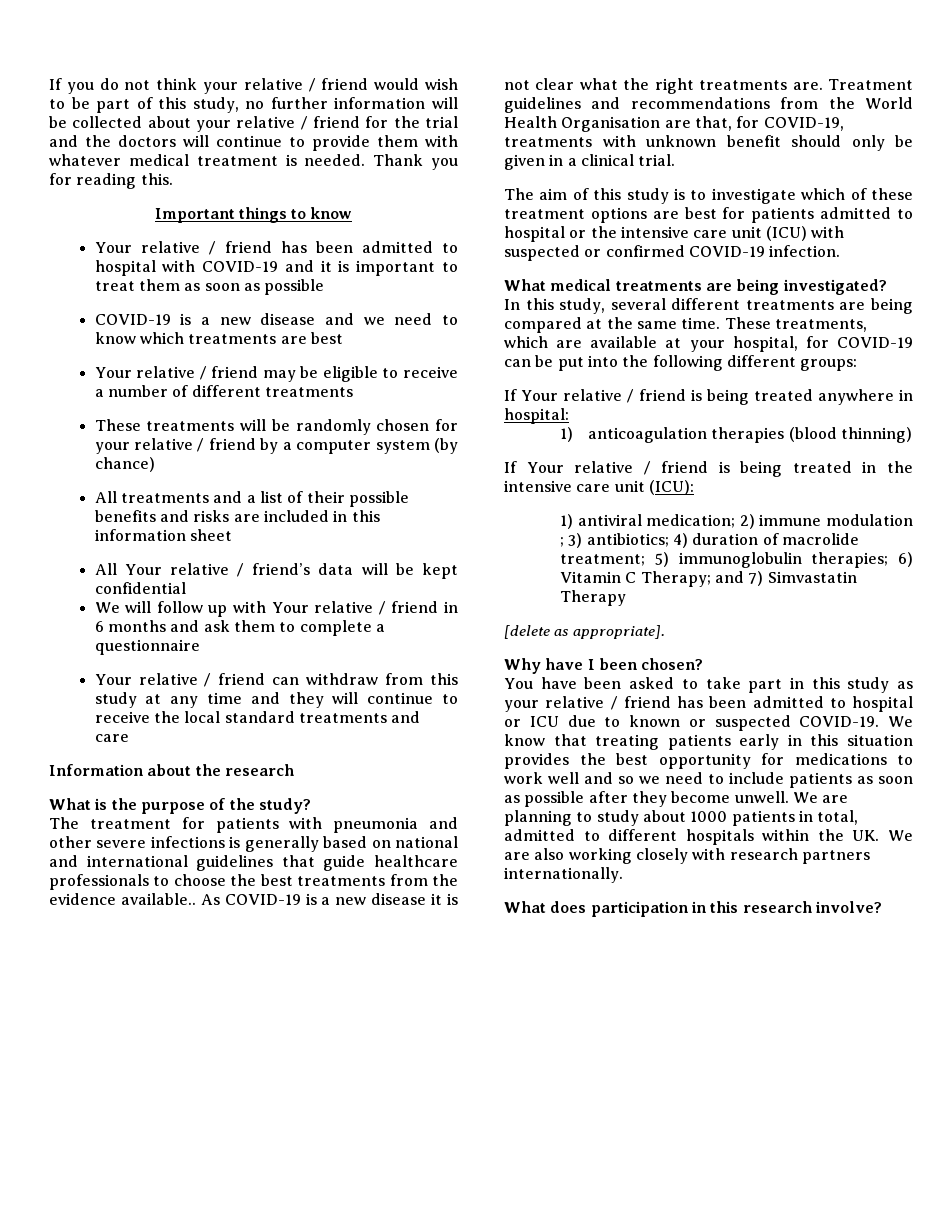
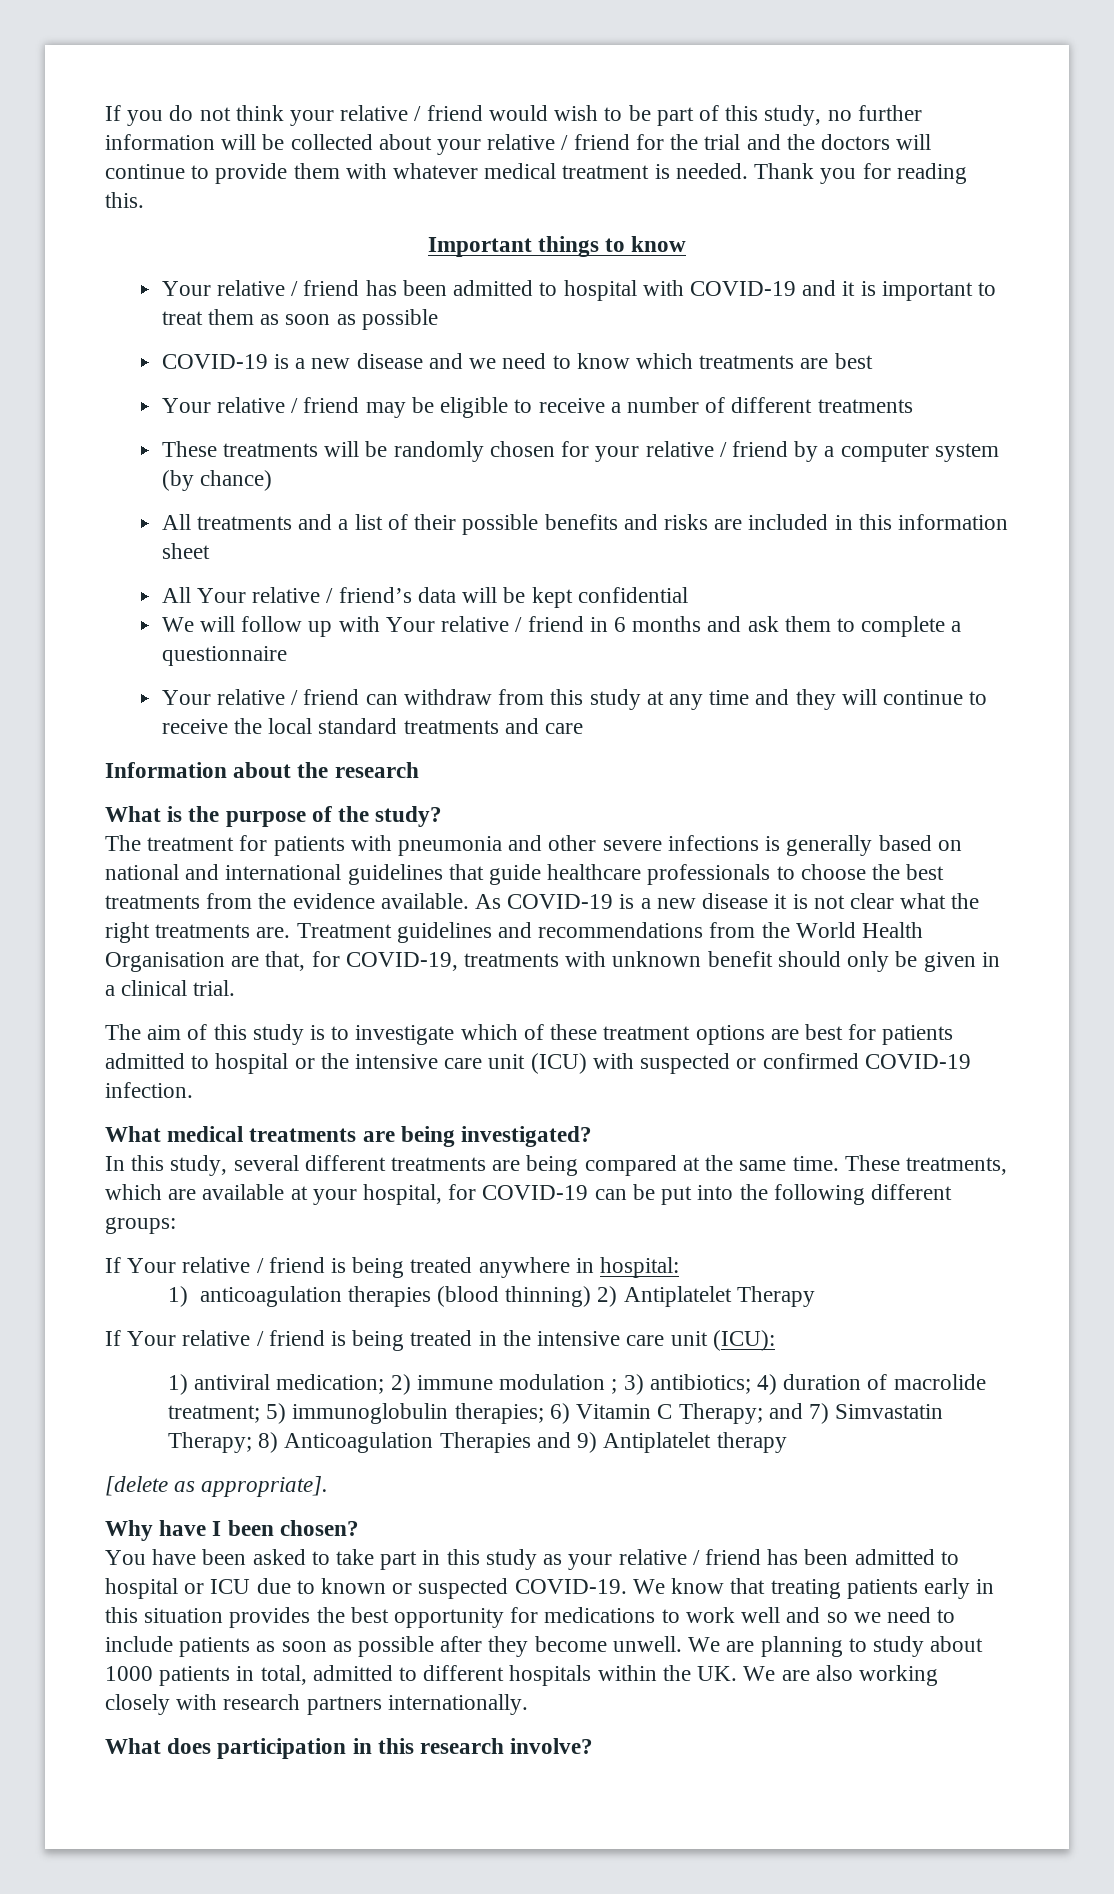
[120,893,196,905] available.. -> [380,893,469,909] available.
(913, 435) none -> [597,1286,815,1307] 2) Antiplatelet Therapy
[560,590,627,606] Therapy -> [168,1432,787,1453] Therapy; 8) Anticoagulation Therapies and 9) Antiplatelet therapy

